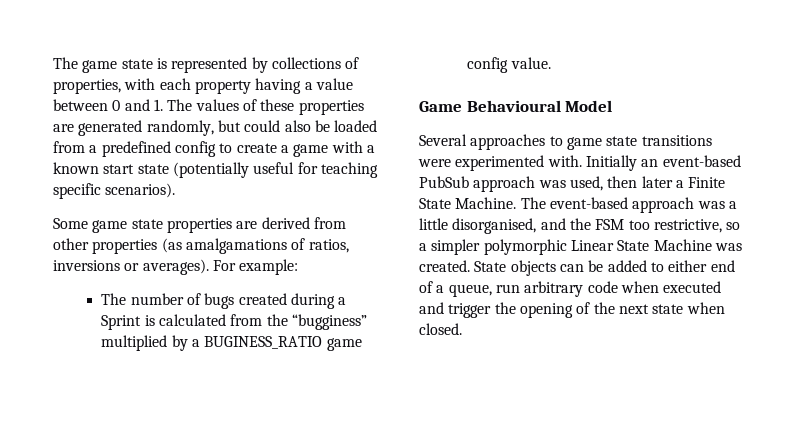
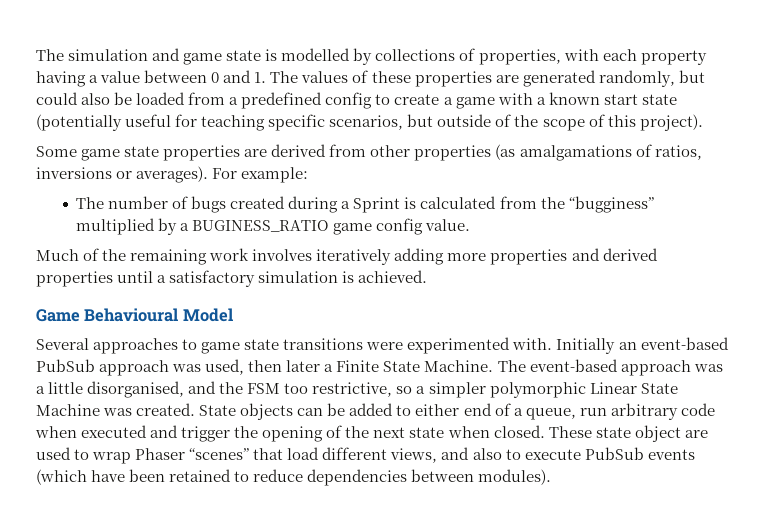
[53,57,78,69] The -> [36,48,181,61] The simulation and
[171,57,248,73] represented -> [281,48,351,61] modelled
[105,183,176,198] scenarios). -> [329,114,703,131] scenarios, but outside of the scope of this project).
(551, 63) none -> [36,248,658,265] [36,270,428,287] // Much of the remaining work involves iteratively adding more properties and derived properties until a satisfactory simulation is achieved.
(462, 329) none -> [548,425,708,442] [36,447,695,464] [36,469,552,486] These state object are used to wrap Phaser “scenes” that load different views, and also to execute PubSub events (which have been retained to reduce dependencies between modules).

